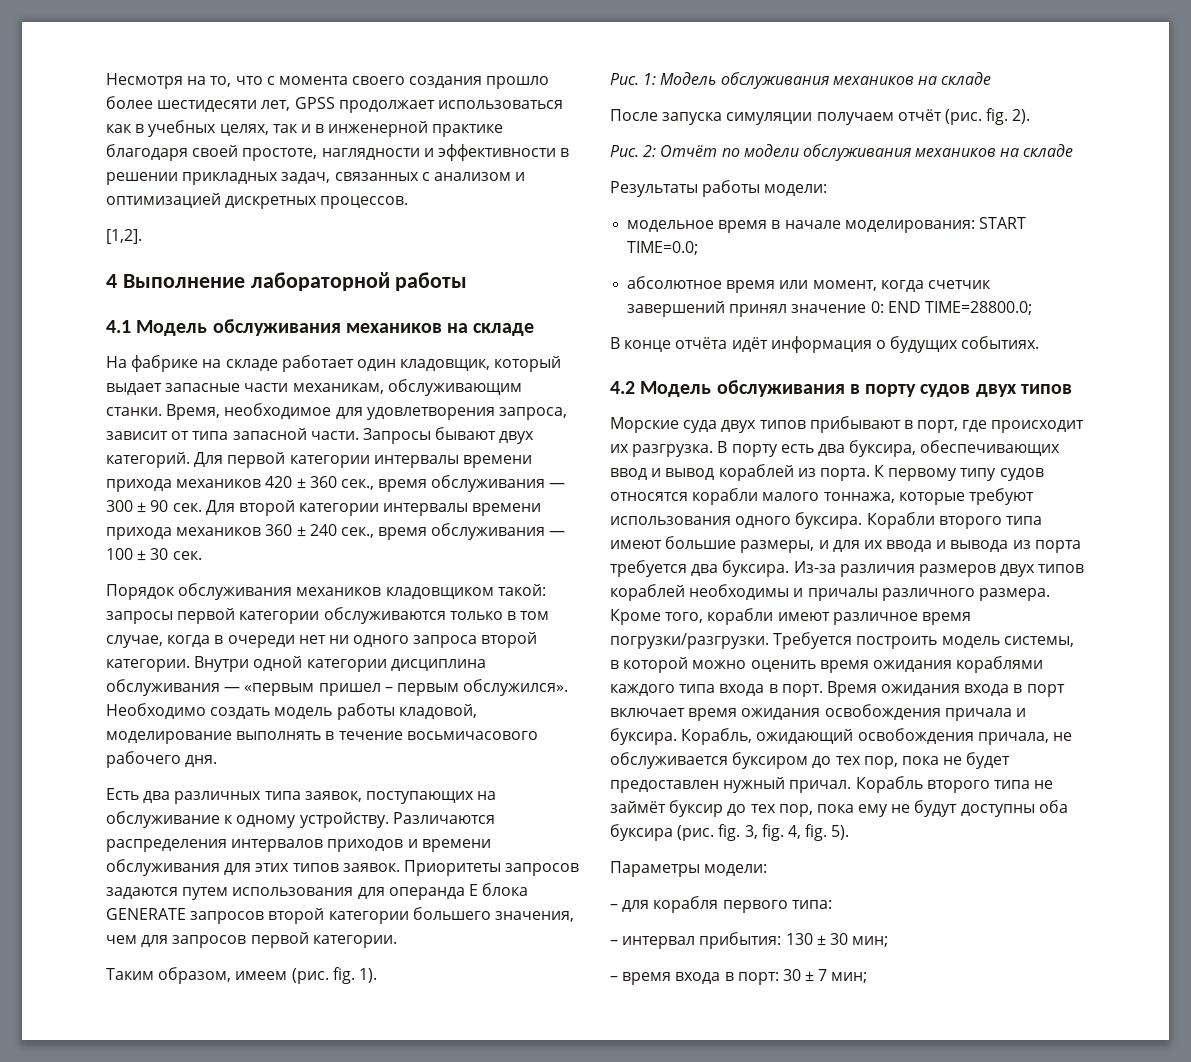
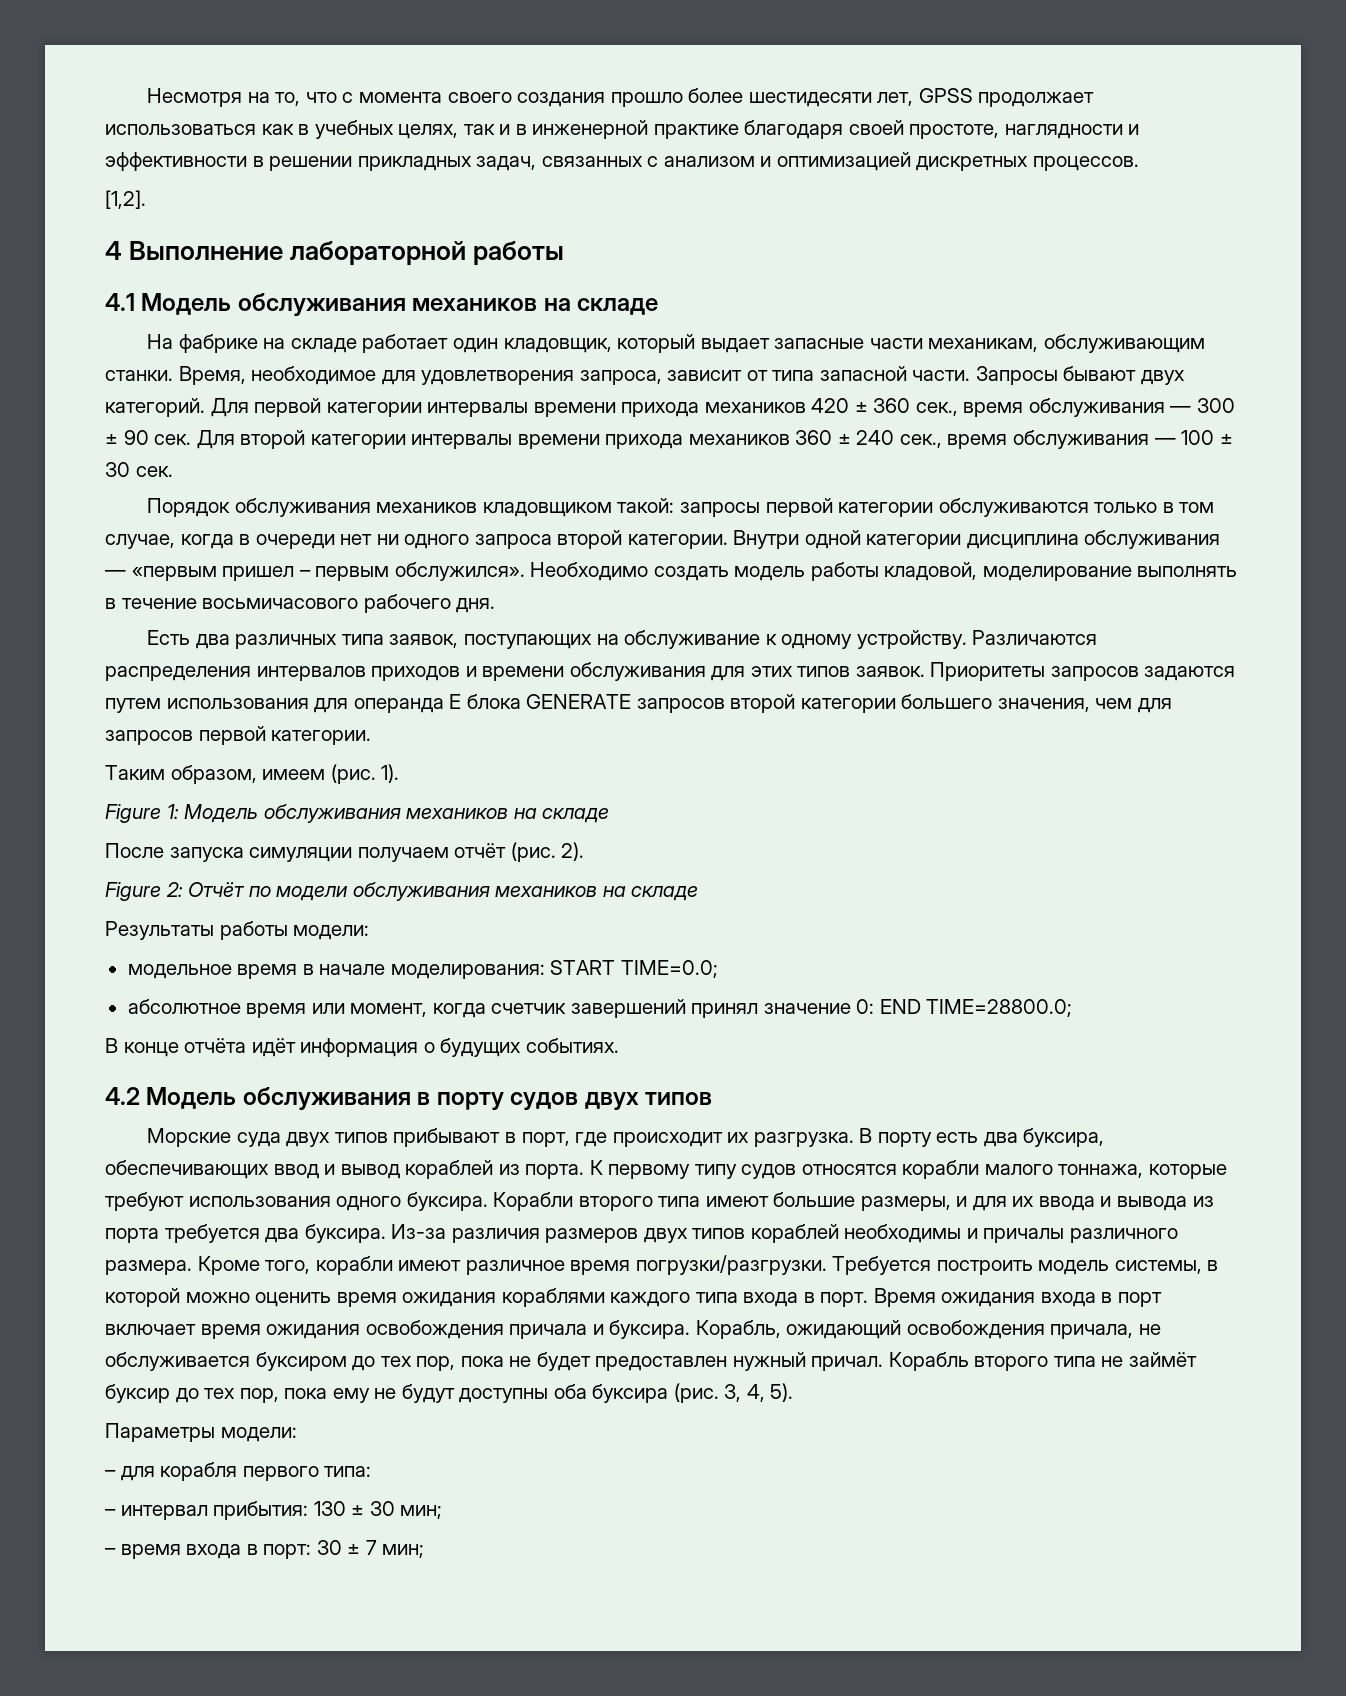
[332,967,355,984] fig. -> (376, 774) none
[610,73,639,85] Рис. -> [105,804,161,823] Figure
[986,108,1009,125] fig. -> (556, 852) none
[610,145,639,157] Рис. -> [105,882,161,901] Figure
[718,824,828,841] fig. 3, fig. 4, fig. -> [724,1384,765,1402] 3, 4,

